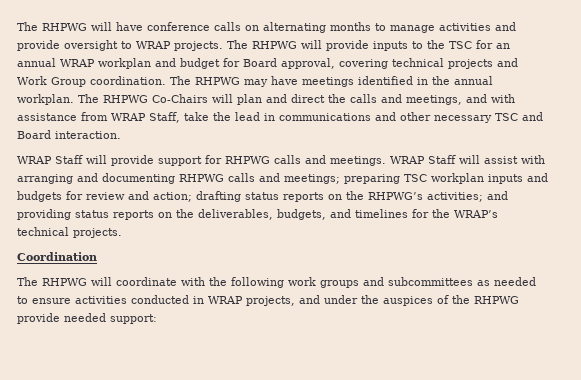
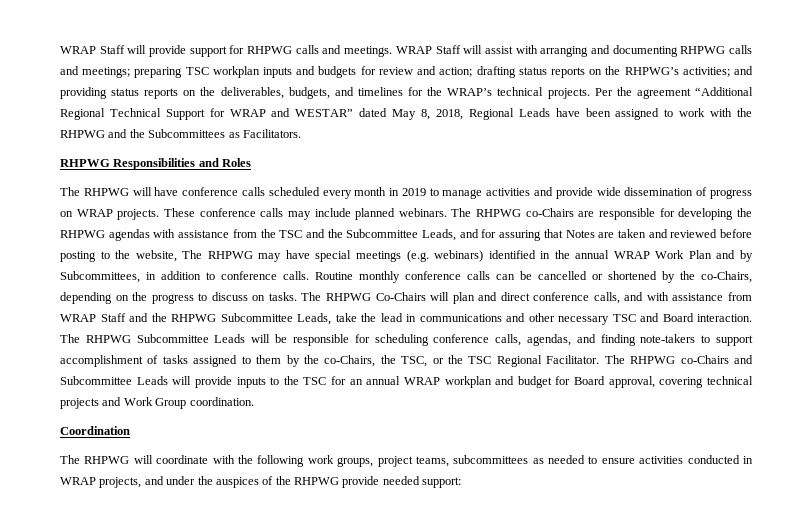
[17,22,516,33] [17,40,510,51] [17,58,518,69] [17,76,493,87] [17,94,515,105] [17,112,543,123] [17,130,121,139] The RHPWG will have conference calls on alternating months to manage activities and provide oversight to WRAP projects. The RHPWG will provide inputs to the TSC for an annual WRAP workplan and budget for Board approval, covering technical projects and Work Group coordination. The RHPWG may have meetings identified in the annual workplan. The RHPWG Co-Chairs will plan and direct the calls and meetings, and with assistance from WRAP Staff, take the lead in communications and other necessary TSC and Board interaction. // -> (60, 50) none
(122, 233) none -> [594,87,754,99] [60,108,753,120] [60,129,301,138] [60,158,252,170] [60,187,752,199] [60,208,752,220] [60,229,753,241] [60,250,753,262] [60,271,752,283] [60,292,752,304] [60,313,752,325] [60,334,753,346] [60,355,754,367] [60,376,754,388] [60,397,254,409] Per the agreement “Additional Regional Technical Support for WRAP and WESTAR” dated May 8, 2018, Regional Leads have been assigned to work with the RHPWG and the Subcommittees as Facilitators. // RHPWG Responsibilities and Roles // The RHPWG will have conference calls scheduled every month in 2019 to manage activities and provide wide dissemination of progress on WRAP projects. These conference calls may include planned webinars. The RHPWG co-Chairs are responsible for developing the RHPWG agendas with assistance from the TSC and the Subcommittee Leads, and for assuring that Notes are taken and reviewed before posting to the website, The RHPWG may have special meetings (e.g. webinars) identified in the annual WRAP Work Plan and by Subcommittees, in addition to conference calls. Routine monthly conference calls can be cancelled or shortened by the co-Chairs, depending on the progress to discuss on tasks. The RHPWG Co-Chairs will plan and direct conference calls, and with assistance from WRAP Staff and the RHPWG Subcommittee Leads, take the lead in communications and other necessary TSC and Board interaction. The RHPWG Subcommittee Leads will be responsible for scheduling conference calls, agendas, and finding note-takers to support accomplishment of tasks assigned to them by the co-Chairs, the TSC, or the TSC Regional Facilitator. The RHPWG co-Chairs and Subcommittee Leads will provide inputs to the TSC for an annual WRAP workplan and budget for Board approval, covering technical projects and Work Group coordination.
[320,277,384,288] groups and -> [337,456,449,467] groups, project teams,

